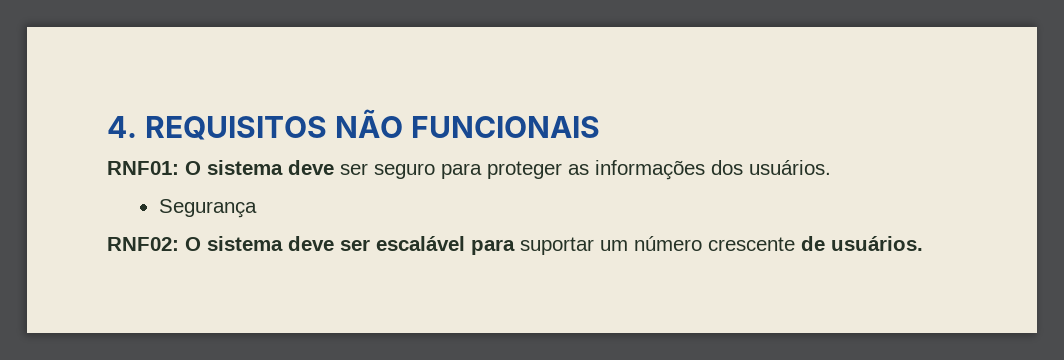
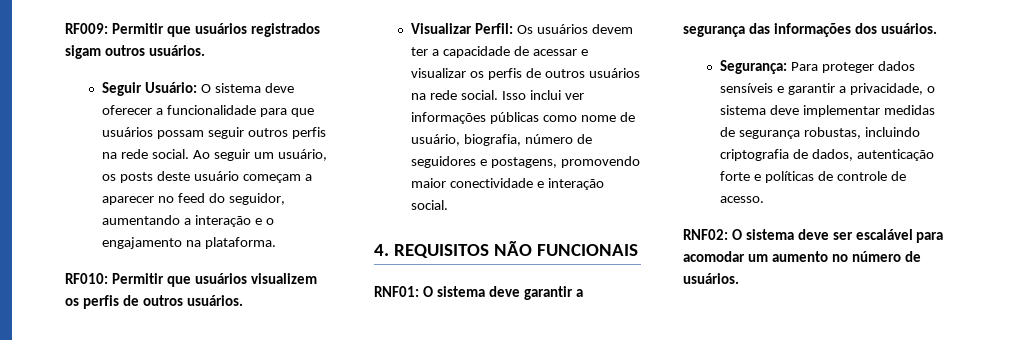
(107, 127) none -> [65,23,320,37] [65,45,205,59] [102,82,295,96] [102,105,315,117] [102,127,327,139] [102,149,327,161] [102,171,312,183] [102,193,286,205] [102,215,275,227] [102,237,277,249] [65,273,317,287] [65,295,243,309] [411,23,634,34] [411,46,588,58] [411,68,640,80] [411,90,584,100] [411,112,636,124] [411,134,593,146] [411,156,641,168] [411,178,605,190] [411,200,449,210] RF009: Permitir que usuários registrados sigam outros usuários. // Seguir Usuário: O sistema deve oferecer a funcionalidade para que usuários possam seguir outros perfis na rede social. Ao seguir um usuário, os posts deste usuário começam a aparecer no feed do seguidor, aumentando a interação e o engajamento na plataforma. // RF010: Permitir que usuários visualizem os perfis de outros usuários. // Visualizar Perfil: Os usuários devem ter a capacidade de acessar e visualizar os perfis de outros usuários na rede social. Isso inclui ver informações públicas como nome de usuário, biografia, número de seguidores e postagens, promovendo maior conectividade e interação social. //
[340,160,831,180] [158,199,257,218] ser seguro para proteger as informações dos usuários. // Segurança -> [523,286,583,300] [683,23,937,37] [720,60,916,74] [720,83,935,95] [720,105,936,117] [720,127,921,139] [720,149,935,161] [720,171,906,183] [720,196,765,203] garantir a segurança das informações dos usuários. // Segurança: Para proteger dados sensíveis e garantir a privacidade, o sistema deve implementar medidas de segurança robustas, incluindo criptografia de dados, autenticação forte e políticas de controle de acesso.
[520,236,795,255] suportar um número crescente -> [683,251,901,262] acomodar um aumento no número

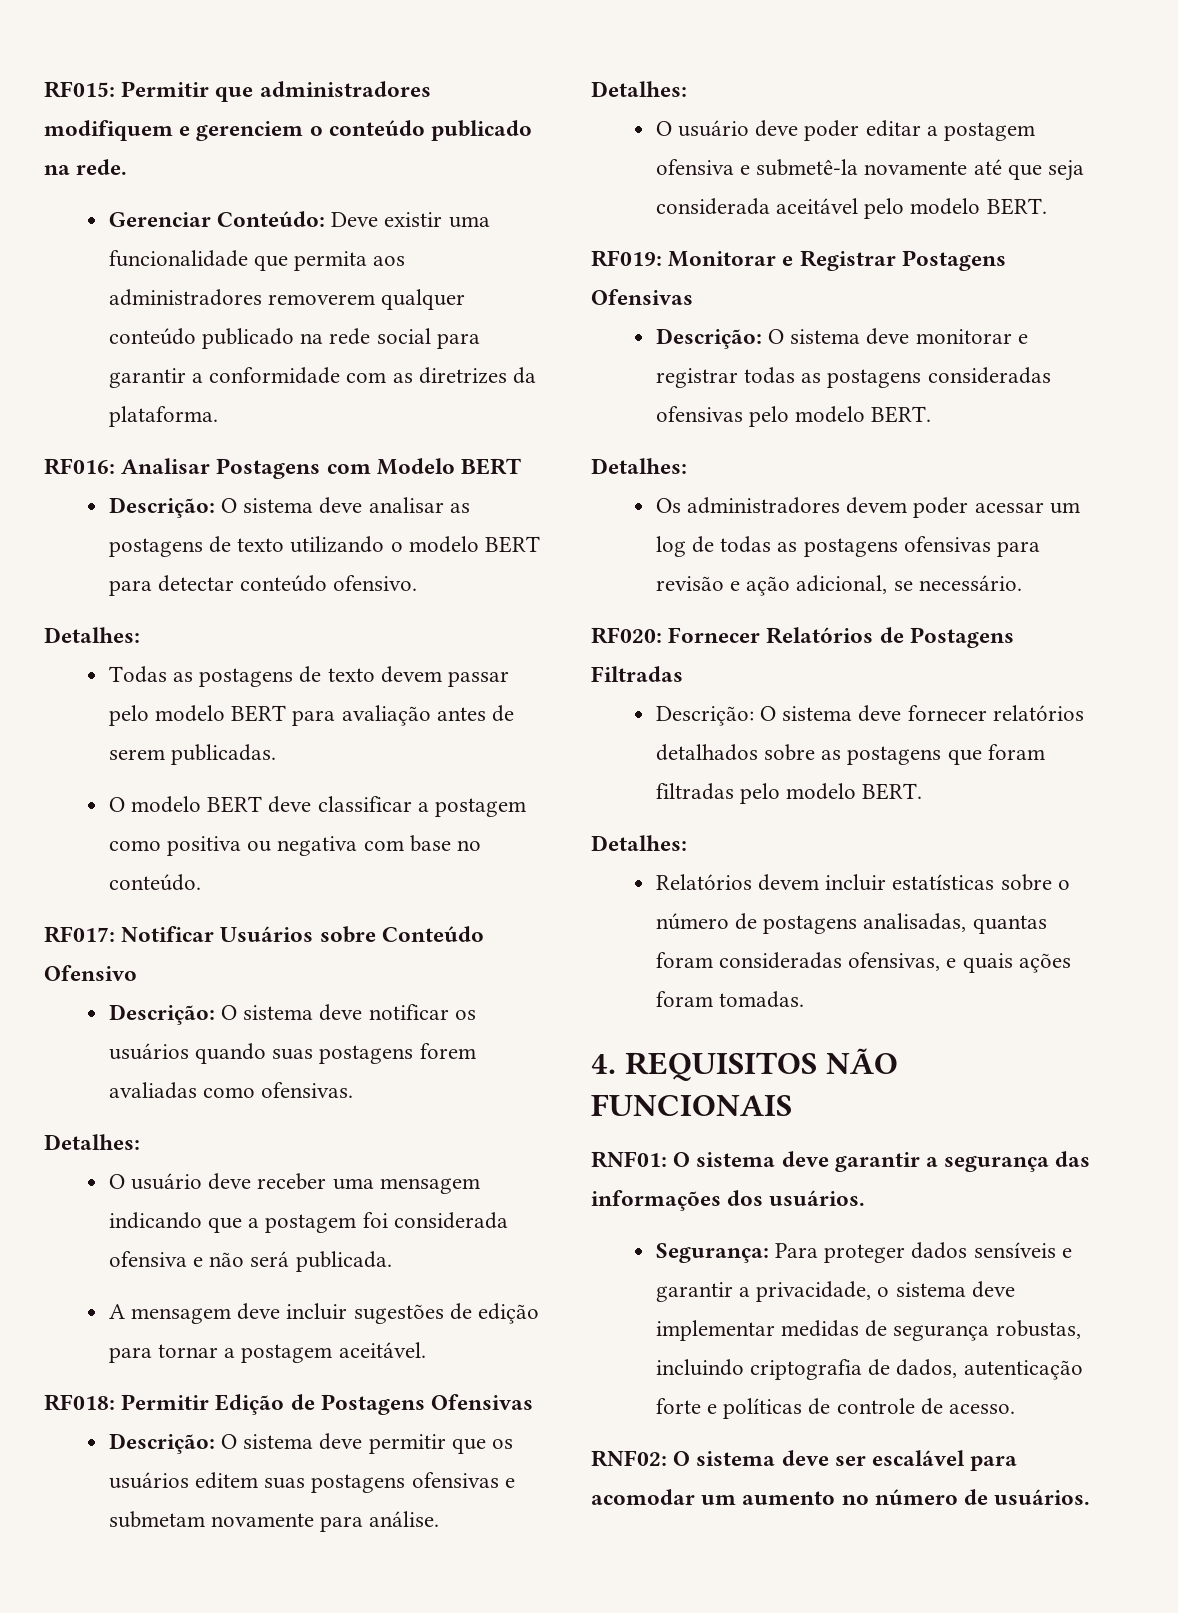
[65,23,320,37] [65,45,205,59] [102,82,295,96] [102,105,315,117] [102,127,327,139] [102,149,327,161] [102,171,312,183] [102,193,286,205] [102,215,275,227] [102,237,277,249] [65,273,317,287] [65,295,243,309] [411,23,634,34] [411,46,588,58] [411,68,640,80] [411,90,584,100] [411,112,636,124] [411,134,593,146] [411,156,641,168] [411,178,605,190] [411,200,449,210] RF009: Permitir que usuários registrados sigam outros usuários. // Seguir Usuário: O sistema deve oferecer a funcionalidade para que usuários possam seguir outros perfis na rede social. Ao seguir um usuário, os posts deste usuário começam a aparecer no feed do seguidor, aumentando a interação e o engajamento na plataforma. // RF010: Permitir que usuários visualizem os perfis de outros usuários. // Visualizar Perfil: Os usuários devem ter a capacidade de acessar e visualizar os perfis de outros usuários na rede social. Isso inclui ver informações públicas como nome de usuário, biografia, número de seguidores e postagens, promovendo maior conectividade e interação social. -> [44,81,431,102] [44,120,533,141] [44,159,128,175] [108,211,490,228] [108,250,406,271] [108,289,466,310] [108,328,480,349] [108,367,536,388] [108,406,218,427] [44,458,522,479] [108,497,470,518] [108,536,540,557] [108,575,418,596] [44,627,140,643] [108,666,509,687] [108,705,514,726] [108,744,276,765] [108,796,526,817] [108,835,481,856] [108,874,201,891] [44,926,484,943] [44,965,137,981] [108,1004,476,1025] [108,1043,476,1064] [108,1082,354,1099] [44,1134,140,1150] [108,1173,480,1194] [108,1212,508,1233] [108,1251,392,1272] [108,1303,539,1324] [108,1342,426,1363] [44,1394,534,1415] [108,1433,513,1454] [108,1472,515,1493] [108,1511,440,1532] [591,81,687,97] [655,120,1035,141] [655,159,1084,181] [655,198,1047,219] [591,250,1006,271] [591,289,693,305] [655,328,1028,349] [655,367,1051,388] [655,406,932,427] [591,458,687,474] [655,497,1080,518] [655,536,1040,557] [655,575,1022,596] [591,627,1014,648] [591,666,683,682] [655,705,1084,726] [655,744,1045,765] [655,783,923,804] [591,835,687,851] [655,874,1070,891] [655,913,1047,934] [655,952,1071,973] [655,991,804,1008] RF015: Permitir que administradores modifiquem e gerenciem o conteúdo publicado na rede. // Gerenciar Conteúdo: Deve existir uma funcionalidade que permita aos administradores removerem qualquer conteúdo publicado na rede social para garantir a conformidade com as diretrizes da plataforma. // RF016: Analisar Postagens com Modelo BERT // Descrição: O sistema deve analisar as postagens de texto utilizando o modelo BERT para detectar conteúdo ofensivo. // Detalhes: // Todas as postagens de texto devem passar pelo modelo BERT para avaliação antes de serem publicadas. // O modelo BERT deve classificar a postagem como positiva ou negativa com base no conteúdo. // RF017: Notificar Usuários sobre Conteúdo Ofensivo // Descrição: O sistema deve notificar os usuários quando suas postagens forem avaliadas como ofensivas. // Detalhes: // O usuário deve receber uma mensagem indicando que a postagem foi considerada ofensiva e não será publicada. // A mensagem deve incluir sugestões de edição para tornar a postagem aceitável. // RF018: Permitir Edição de Postagens Ofensivas // Descrição: O sistema deve permitir que os usuários editem suas postagens ofensivas e submetam novamente para análise. // Detalhes: // O usuário deve poder editar a postagem ofensiva e submetê-la novamente até que seja considerada aceitável pelo modelo BERT. // RF019: Monitorar e Registrar Postagens Ofensivas // Descrição: O sistema deve monitorar e registrar todas as postagens consideradas ofensivas pelo modelo BERT. // Detalhes: // Os administradores devem poder acessar um log de todas as postagens ofensivas para revisão e ação adicional, se necessário. // RF020: Fornecer Relatórios de Postagens Filtradas // Descrição: O sistema deve fornecer relatórios detalhados sobre as postagens que foram filtradas pelo modelo BERT. // Detalhes: // Relatórios devem incluir estatísticas sobre o número de postagens analisadas, quantas foram consideradas ofensivas, e quais ações foram tomadas.

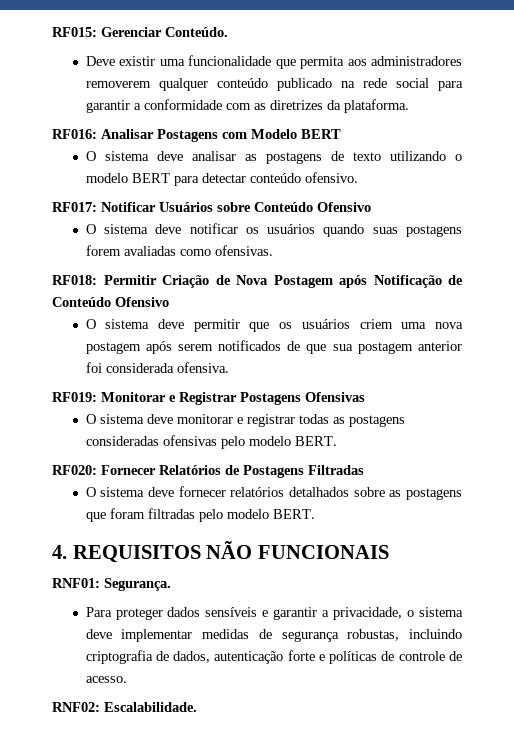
[121,81,431,102] [44,120,533,141] [44,159,128,175] [108,211,325,227] Permitir que administradores modifiquem e gerenciem o conteúdo publicado na rede. // Gerenciar Conteúdo: -> [101,27,228,37] Gerenciar Conteúdo. //
[108,497,215,518] Descrição: -> (341, 134) none
[44,627,140,643] [108,666,509,687] [108,705,514,726] [108,744,276,765] [108,796,526,817] [108,835,481,856] [108,874,201,891] // Detalhes: // Todas as postagens de texto devem passar pelo modelo BERT para avaliação antes de serem publicadas. // O modelo BERT deve classificar a postagem como positiva ou negativa com base no conteúdo. -> (358, 177) none
[108,1004,215,1025] Descrição: -> (371, 207) none
[44,1134,140,1150] [108,1173,480,1194] [108,1212,508,1233] [108,1251,392,1272] [108,1303,539,1324] [108,1342,426,1363] [44,1394,534,1415] [108,1433,215,1454] Detalhes: // O usuário deve receber uma mensagem indicando que a postagem foi considerada ofensiva e não será publicada. // A mensagem deve incluir sugestões de edição para tornar a postagem aceitável. // RF018: Permitir Edição de Postagens Ofensivas // Descrição: -> [52,275,463,288] [52,297,169,307] RF018: Permitir Criação de Nova Postagem após Notificação de Conteúdo Ofensivo //
[194,1472,515,1493] [108,1511,440,1532] [591,81,687,97] [655,120,1035,141] [655,159,1084,181] [655,198,1047,219] editem suas postagens ofensivas e submetam novamente para análise. // Detalhes: // O usuário deve poder editar a postagem ofensiva e submetê-la novamente até que seja considerada aceitável pelo modelo BERT. -> [359,319,464,329] [85,340,463,354] [85,362,229,373] criem uma nova postagem após serem notificados de que sua postagem anterior foi considerada ofensiva.
[655,328,762,349] Descrição: -> (365, 397) none
[591,458,687,474] [655,497,1080,518] [655,536,1040,557] [655,575,1022,596] // Detalhes: // Os administradores devem poder acessar um log de todas as postagens ofensivas para revisão e ação adicional, se necessário. -> (337, 441) none
[655,706,754,726] Descrição: -> (364, 470) none
[591,835,687,851] [655,874,1070,891] [655,913,1047,934] [655,952,1071,973] [655,991,804,1008] // Detalhes: // Relatórios devem incluir estatísticas sobre o número de postagens analisadas, quantas foram consideradas ofensivas, e quais ações foram tomadas. -> (315, 514) none
[673,1151,1091,1172] [591,1190,866,1211] [655,1243,769,1263] O sistema deve garantir a segurança das informações dos usuários. // Segurança: -> [104,578,171,591] Segurança. //
[673,1450,1018,1471] [591,1489,1091,1505] O sistema deve ser escalável para acomodar um aumento no número de usuários. -> [104,702,197,712] Escalabilidade.

